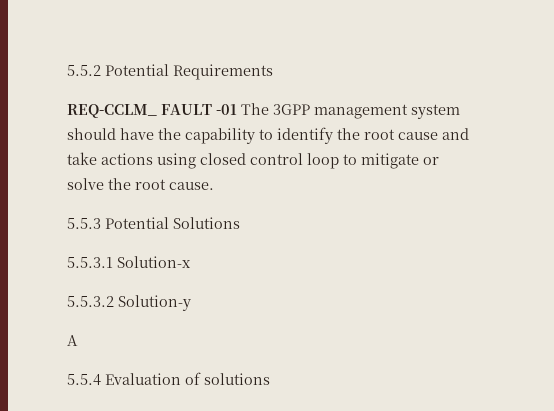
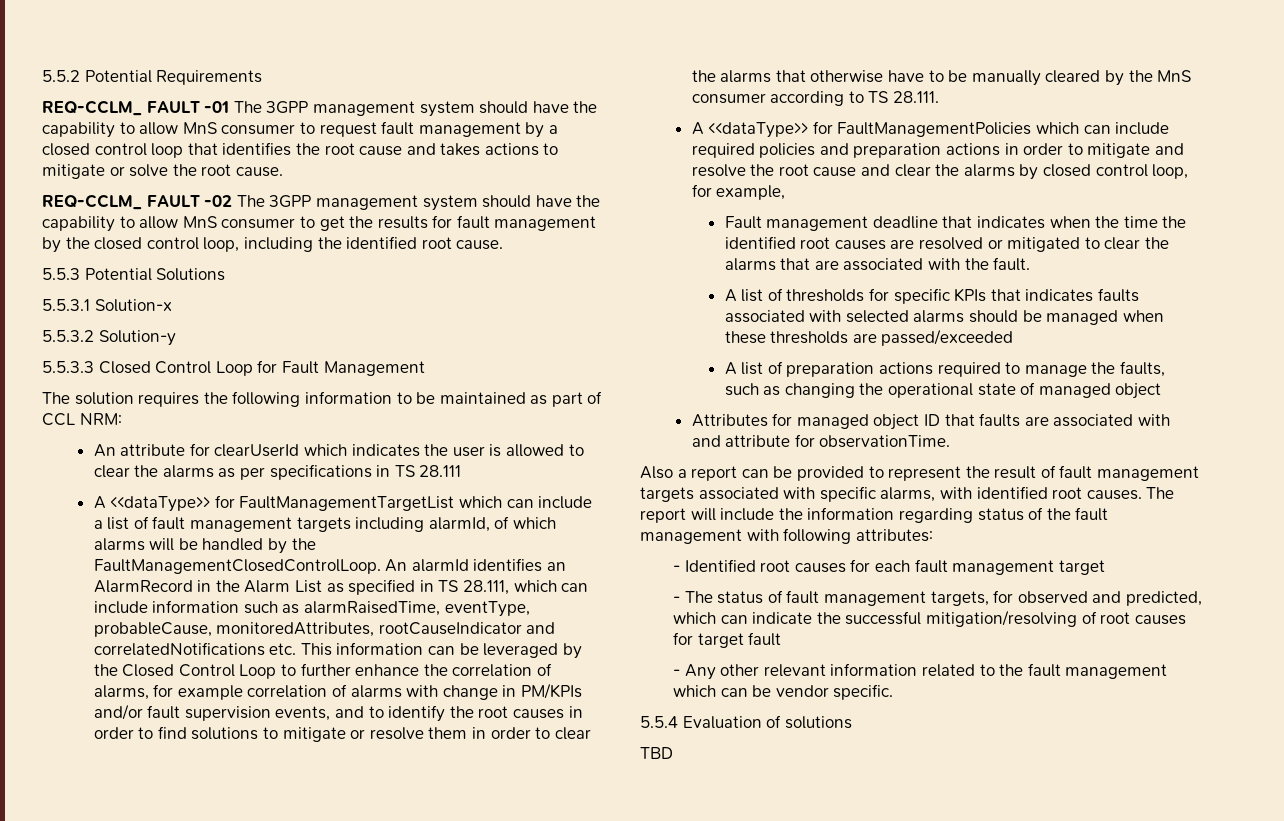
[277,127,469,144] [67,152,339,169] identify the root cause and take actions using closed control loop -> [139,121,558,138] [42,142,539,158] allow MnS consumer to request fault management by a closed control loop that identifies the root cause and takes actions
(214, 186) none -> [42,194,601,211] [42,215,597,232] [42,236,504,253] // REQ-CCLM_ FAULT -02 The 3GPP management system should have the capability to allow MnS consumer to get the results for fault management by the closed control loop, including the identified root cause.
[67,335,78,346] A -> [42,360,425,376] [42,391,603,407] [42,413,122,426] [93,443,584,457] [93,464,462,480] [93,495,593,512] [93,516,557,532] [93,538,316,554] [93,558,567,574] [93,579,589,595] [93,600,530,617] [93,622,556,637] [93,642,582,659] [93,663,553,679] [93,683,583,700] [93,704,583,722] [93,726,591,742] [691,70,1192,86] [691,91,940,106] [691,121,1170,138] [691,143,1185,158] [691,164,1189,180] [691,184,786,200] [724,216,1187,231] [724,236,1170,252] [724,257,1031,271] [724,288,1140,304] [724,310,1164,325] [724,329,1014,346] [724,361,1166,377] [724,382,1162,399] [691,413,1171,430] [691,434,951,448] [640,465,1200,481] [640,486,1175,502] [640,507,1109,523] [640,528,933,544] [673,559,1105,575] [673,590,1202,606] [673,610,1186,627] [673,632,782,648] [673,663,1168,680] [673,684,894,700] 5.5.3.3 Closed Control Loop for Fault Management // The solution requires the following information to be maintained as part of CCL NRM: // An attribute for clearUserId which indicates the user is allowed to clear the alarms as per specifications in TS 28.111 // A <<dataType>> for FaultManagementTargetList which can include a list of fault management targets including alarmId, of which alarms will be handled by the FaultManagementClosedControlLoop. An alarmId identifies an AlarmRecord in the Alarm List as specified in TS 28.111, which can include information such as alarmRaisedTime, eventType, probableCause, monitoredAttributes, rootCauseIndicator and correlatedNotifications etc. This information can be leveraged by the Closed Control Loop to further enhance the correlation of alarms, for example correlation of alarms with change in PM/KPIs and/or fault supervision events, and to identify the root causes in order to find solutions to mitigate or resolve them in order to clear the alarms that otherwise have to be manually cleared by the MnS consumer according to TS 28.111. // A <<dataType>> for FaultManagementPolicies which can include required policies and preparation actions in order to mitigate and resolve the root cause and clear the alarms by closed control loop, for example, // Fault management deadline that indicates when the time the identified root causes are resolved or mitigated to clear the alarms that are associated with the fault. // A list of thresholds for specific KPIs that indicates faults associated with selected alarms should be managed when these thresholds are passed/exceeded // A list of preparation actions required to manage the faults, such as changing the operational state of managed object // Attributes for managed object ID that faults are associated with and attribute for observationTime. // Also a report can be provided to represent the result of fault management targets associated with specific alarms, with identified root causes. The report will include the information regarding status of the fault management with following attributes: // - Identified root causes for each fault management target // - The status of fault management targets, for observed and predicted, which can indicate the successful mitigation/resolving of root causes for target fault // - Any other relevant information related to the fault management which can be vendor specific.
(270, 379) none -> [640,747,673,759] // TBD

